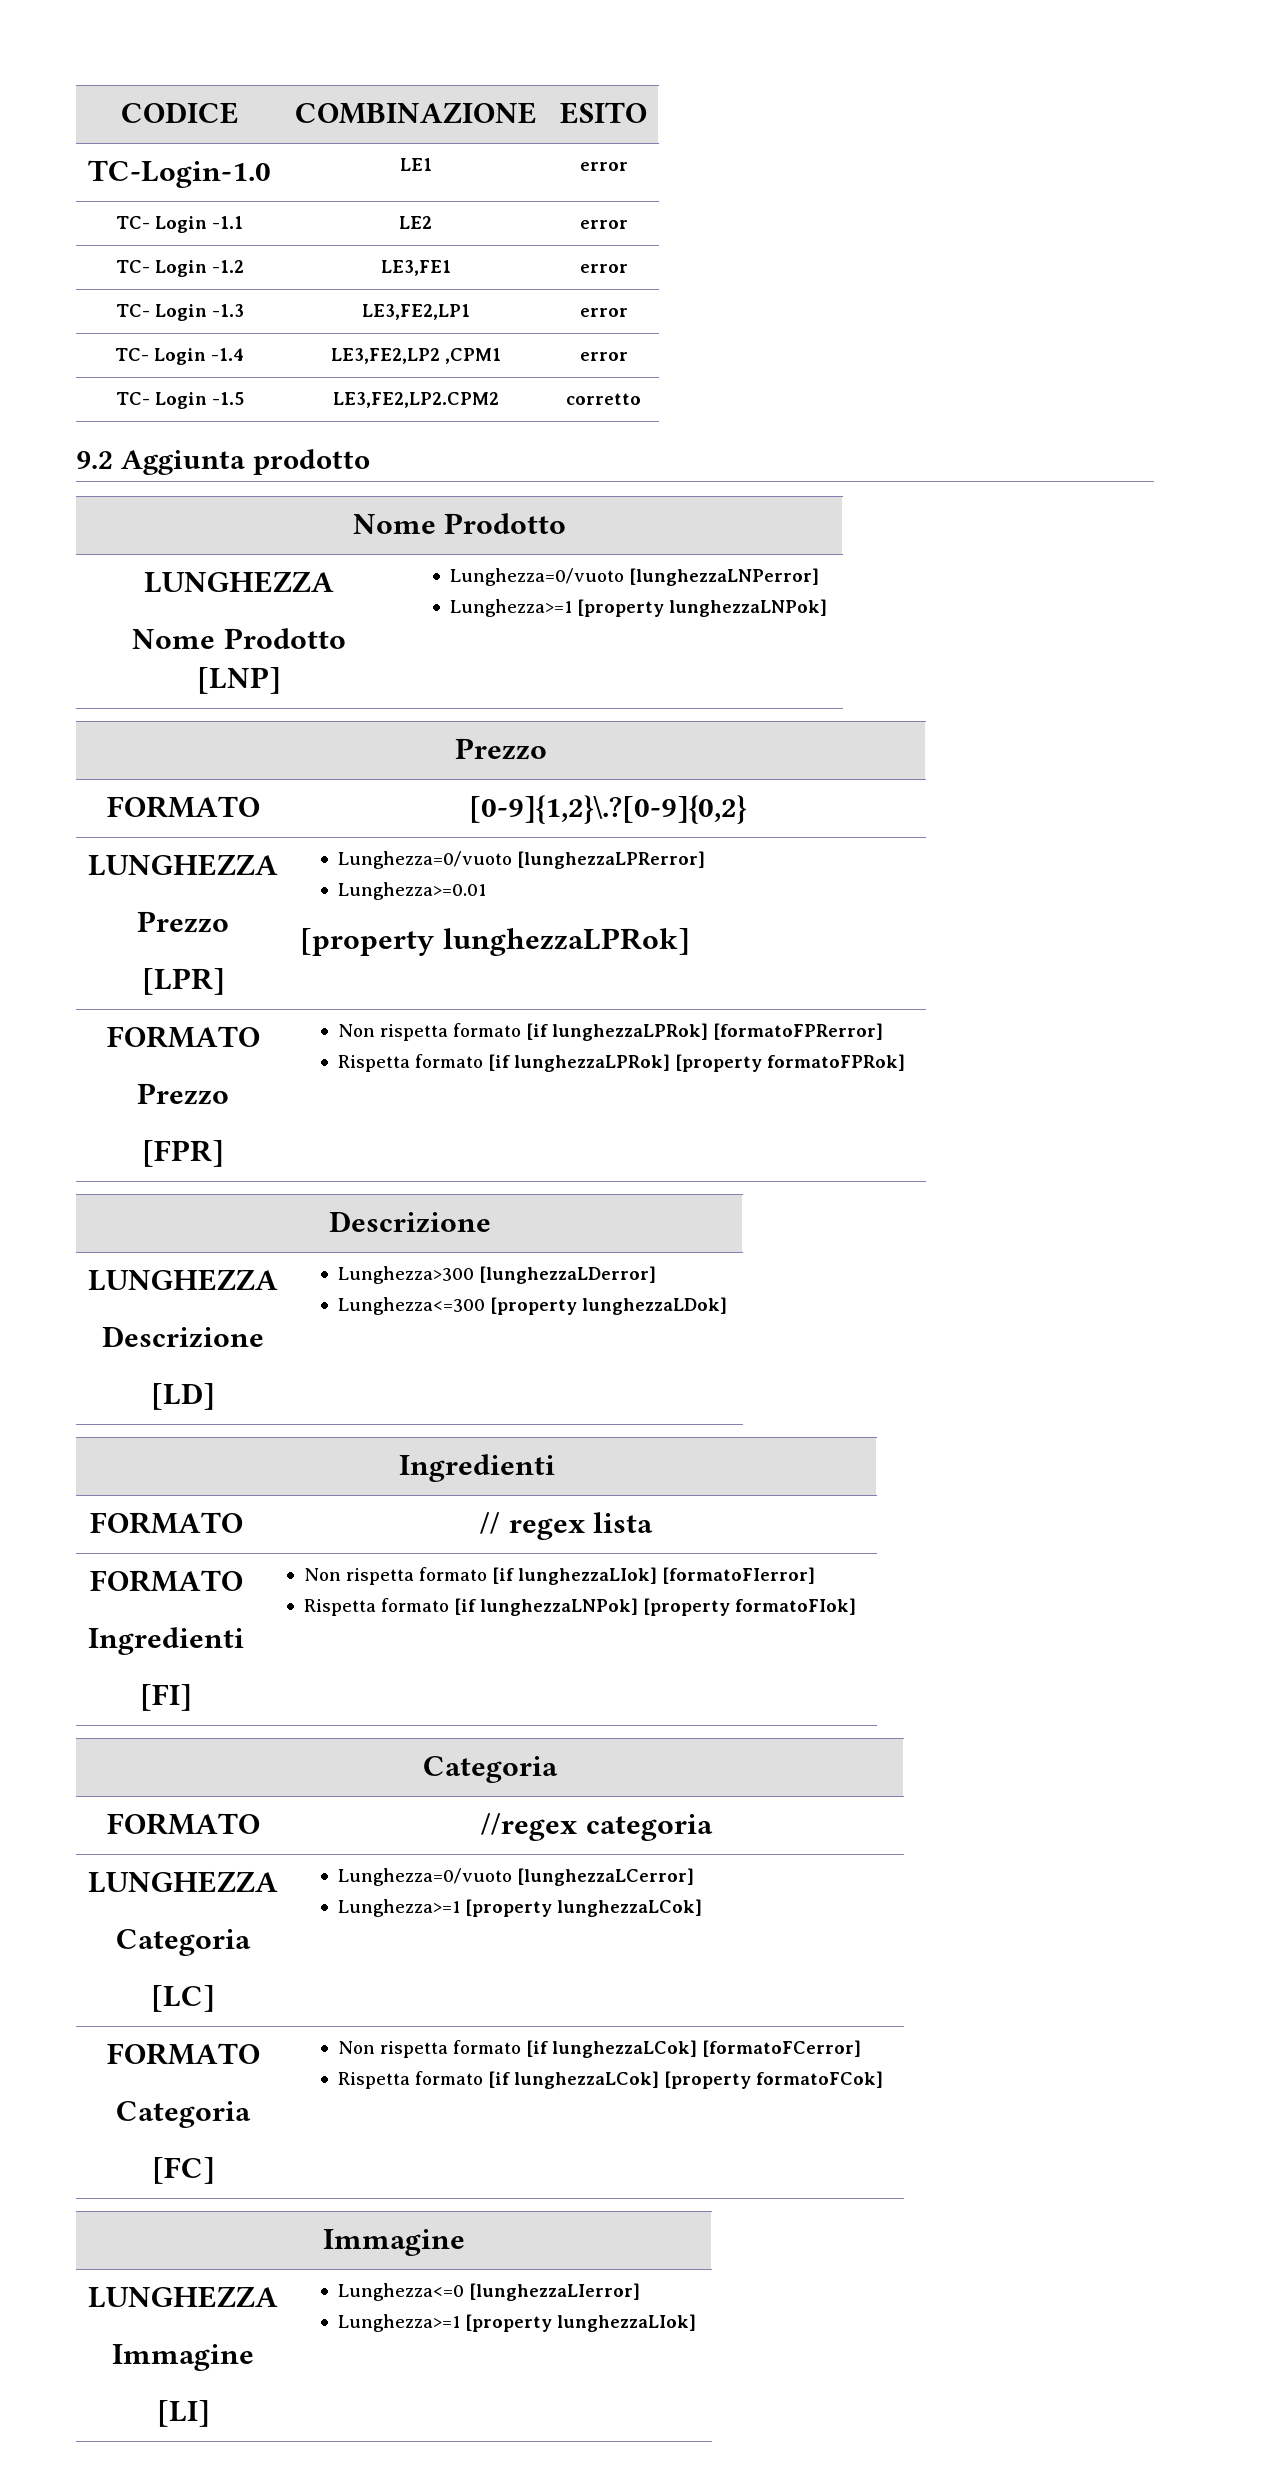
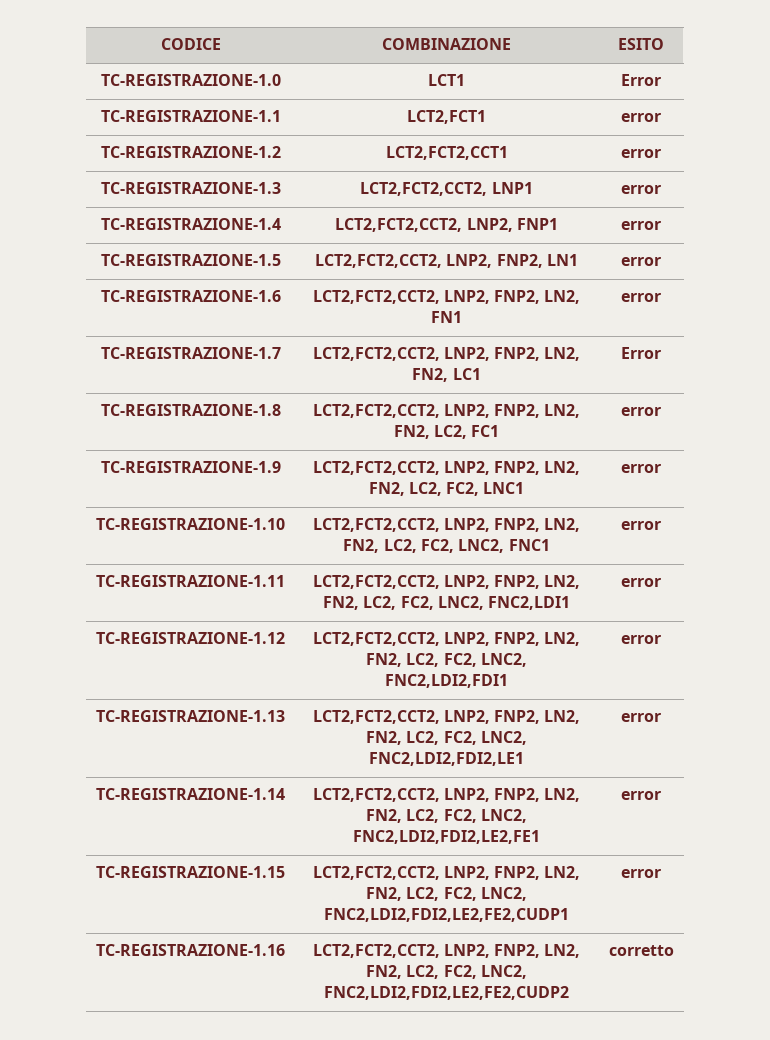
[88,160,271,188] [399,158,432,171] [579,162,628,171] [116,216,243,233] [399,216,432,229] [579,220,628,229] [115,260,244,277] [380,260,451,276] [579,264,628,273] [115,304,244,321] [361,304,470,320] [579,308,628,317] [115,348,244,365] [330,348,501,364] [579,352,628,361] [115,392,244,409] [332,392,499,408] [566,393,641,405] [76,449,370,475] [352,513,567,534] [144,571,334,593] [132,628,346,649] [197,667,281,694] [449,568,819,586] [449,599,827,617] [455,738,547,760] [106,796,260,818] [469,795,747,824] [88,854,278,876] [137,911,229,933] [141,968,225,995] [337,851,705,869] [337,882,486,900] [300,928,690,956] [106,1026,260,1048] [137,1083,229,1105] [142,1140,224,1167] [337,1023,883,1041] [337,1054,905,1072] [328,1211,491,1233] [88,1269,278,1291] [102,1326,264,1348] [151,1383,215,1410] [337,1266,656,1284] [337,1297,727,1315] [398,1454,555,1482] [89,1512,243,1534] [480,1512,653,1540] [89,1570,243,1592] [88,1627,244,1655] [140,1684,192,1711] [303,1567,815,1585] [303,1598,856,1616] [423,1756,558,1783] [106,1813,260,1835] [481,1813,713,1841] [88,1871,278,1893] [116,1929,251,1956] [151,1985,215,2012] [337,1868,694,1886] [337,1899,702,1917] [106,2043,260,2065] [116,2101,251,2128] [151,2157,215,2184] [337,2040,861,2058] [337,2071,883,2089] [323,2229,465,2256] [88,2286,278,2308] [112,2344,254,2371] [156,2400,210,2427] [337,2283,640,2301] [337,2314,696,2332] TC-Login-1.0 | LE1 | error // TC- Login -1.1 | LE2 | error // TC- Login -1.2 | LE3,FE1 | error // TC- Login -1.3 | LE3,FE2,LP1 | error // TC- Login -1.4 | LE3,FE2,LP2 ,CPM1 | error // TC- Login -1.5 | LE3,FE2,LP2.CPM2 | corretto // 9.2 Aggiunta prodotto // Nome Prodotto // LUNGHEZZA // Nome Prodotto [LNP] | Lunghezza=0/vuoto [lunghezzaLNPerror] // Lunghezza>=1 [property lunghezzaLNPok] // Prezzo // FORMATO | [0-9]{1,2}\.?[0-9]{0,2} // LUNGHEZZA // Prezzo // [LPR] | Lunghezza=0/vuoto [lunghezzaLPRerror] // Lunghezza>=0.01 // [property lunghezzaLPRok] // FORMATO // Prezzo // [FPR] | Non rispetta formato [if lunghezzaLPRok] [formatoFPRerror] // Rispetta formato [if lunghezzaLPRok] [property formatoFPRok] // Descrizione // LUNGHEZZA // Descrizione // [LD] | Lunghezza>300 [lunghezzaLDerror] // Lunghezza<=300 [property lunghezzaLDok] // Ingredienti // FORMATO | // regex lista // FORMATO // Ingredienti // [FI] | Non rispetta formato [if lunghezzaLIok] [formatoFIerror] // Rispetta formato [if lunghezzaLNPok] [property formatoFIok] // Categoria // FORMATO | //regex categoria // LUNGHEZZA // Categoria // [LC] | Lunghezza=0/vuoto [lunghezzaLCerror] // Lunghezza>=1 [property lunghezzaLCok] // FORMATO // Categoria // [FC] | Non rispetta formato [if lunghezzaLCok] [formatoFCerror] // Rispetta formato [if lunghezzaLCok] [property formatoFCok] // Immagine // LUNGHEZZA // Immagine // [LI] | Lunghezza<=0 [lunghezzaLIerror] // Lunghezza>=1 [property lunghezzaLIok] -> [100,74,281,86] [428,74,465,86] [621,74,661,86] [100,110,281,122] [407,110,486,124] [621,113,661,122] [100,146,281,158] [385,146,508,160] [621,149,661,158] [100,182,281,194] [360,182,533,196] [621,185,661,194] [100,218,281,230] [335,218,558,232] [621,221,661,230] [100,254,281,266] [315,254,578,268] [621,257,661,266] [100,290,281,302] [312,290,581,304] [431,311,462,323] [621,293,661,302] [100,347,281,359] [312,347,581,361] [412,368,481,382] [621,347,661,359] [100,404,281,416] [312,404,581,418] [393,425,500,439] [621,407,661,416] [100,461,281,473] [312,461,581,475] [368,482,525,496] [621,464,661,473] [96,518,285,530] [312,518,581,532] [343,539,550,553] [621,521,661,530] [96,575,285,587] [312,575,581,589] [322,596,571,610] [621,578,661,587] [96,632,285,644] [312,632,581,646] [366,653,527,667] [385,674,508,688] [621,635,661,644] [96,710,285,722] [312,710,581,724] [366,731,527,745] [369,752,524,766] [621,713,661,722] [96,788,285,800] [312,788,581,802] [366,809,527,823] [353,830,540,844] [621,791,661,800] [96,866,285,878] [312,866,581,880] [366,887,527,901] [324,908,569,922] [621,869,661,878] [96,944,285,956] [312,944,581,958] [366,965,527,979] [324,986,569,1000] [608,945,674,956] TC-REGISTRAZIONE-1.0 | LCT1 | Error // TC-REGISTRAZIONE-1.1 | LCT2,FCT1 | error // TC-REGISTRAZIONE-1.2 | LCT2,FCT2,CCT1 | error // TC-REGISTRAZIONE-1.3 | LCT2,FCT2,CCT2, LNP1 | error // TC-REGISTRAZIONE-1.4 | LCT2,FCT2,CCT2, LNP2, FNP1 | error // TC-REGISTRAZIONE-1.5 | LCT2,FCT2,CCT2, LNP2, FNP2, LN1 | error // TC-REGISTRAZIONE-1.6 | LCT2,FCT2,CCT2, LNP2, FNP2, LN2, FN1 | error // TC-REGISTRAZIONE-1.7 | LCT2,FCT2,CCT2, LNP2, FNP2, LN2, FN2, LC1 | Error // TC-REGISTRAZIONE-1.8 | LCT2,FCT2,CCT2, LNP2, FNP2, LN2, FN2, LC2, FC1 | error // TC-REGISTRAZIONE-1.9 | LCT2,FCT2,CCT2, LNP2, FNP2, LN2, FN2, LC2, FC2, LNC1 | error // TC-REGISTRAZIONE-1.10 | LCT2,FCT2,CCT2, LNP2, FNP2, LN2, FN2, LC2, FC2, LNC2, FNC1 | error // TC-REGISTRAZIONE-1.11 | LCT2,FCT2,CCT2, LNP2, FNP2, LN2, FN2, LC2, FC2, LNC2, FNC2,LDI1 | error // TC-REGISTRAZIONE-1.12 | LCT2,FCT2,CCT2, LNP2, FNP2, LN2, FN2, LC2, FC2, LNC2, FNC2,LDI2,FDI1 | error // TC-REGISTRAZIONE-1.13 | LCT2,FCT2,CCT2, LNP2, FNP2, LN2, FN2, LC2, FC2, LNC2, FNC2,LDI2,FDI2,LE1 | error // TC-REGISTRAZIONE-1.14 | LCT2,FCT2,CCT2, LNP2, FNP2, LN2, FN2, LC2, FC2, LNC2, FNC2,LDI2,FDI2,LE2,FE1 | error // TC-REGISTRAZIONE-1.15 | LCT2,FCT2,CCT2, LNP2, FNP2, LN2, FN2, LC2, FC2, LNC2, FNC2,LDI2,FDI2,LE2,FE2,CUDP1 | error // TC-REGISTRAZIONE-1.16 | LCT2,FCT2,CCT2, LNP2, FNP2, LN2, FN2, LC2, FC2, LNC2, FNC2,LDI2,FDI2,LE2,FE2,CUDP2 | corretto

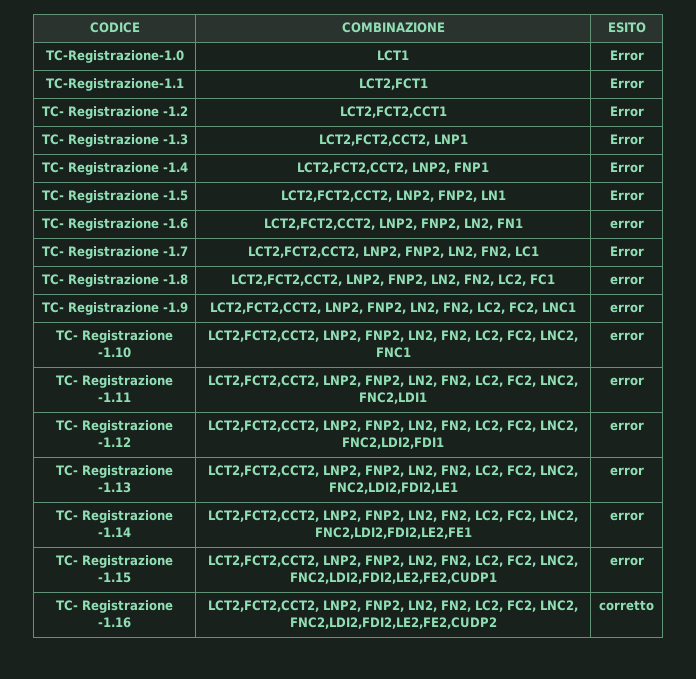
[100,74,281,86] TC-REGISTRAZIONE-1.0 -> [45,50,184,63] TC-Registrazione-1.0
[100,110,281,122] TC-REGISTRAZIONE-1.1 -> [45,78,184,91] TC-Registrazione-1.1
[621,113,661,122] [100,146,281,158] [385,146,508,160] [621,149,661,158] [100,182,281,194] [360,182,533,196] [621,185,661,194] [100,218,281,230] error // TC-REGISTRAZIONE-1.2 | LCT2,FCT2,CCT1 | error // TC-REGISTRAZIONE-1.3 | LCT2,FCT2,CCT2, LNP1 | error // TC-REGISTRAZIONE-1.4 -> [609,78,644,89] [41,106,188,119] [339,106,447,118] [609,106,644,117] [41,134,188,147] [318,134,468,146] [609,134,644,145] [41,162,188,175] Error // TC- Registrazione -1.2 | LCT2,FCT2,CCT1 | Error // TC- Registrazione -1.3 | LCT2,FCT2,CCT2, LNP1 | Error // TC- Registrazione -1.4
[621,221,661,230] [100,254,281,266] error // TC-REGISTRAZIONE-1.5 -> [609,162,644,173] [41,190,188,203] Error // TC- Registrazione -1.5
[621,257,661,266] [100,290,281,302] error // TC-REGISTRAZIONE-1.6 -> [609,190,644,201] [41,218,188,231] Error // TC- Registrazione -1.6
[100,347,281,359] TC-REGISTRAZIONE-1.7 -> [41,246,188,259] TC- Registrazione -1.7
[100,404,281,416] TC-REGISTRAZIONE-1.8 -> [41,274,188,287] TC- Registrazione -1.8
[100,461,281,473] TC-REGISTRAZIONE-1.9 -> [41,302,188,315] TC- Registrazione -1.9
[96,518,285,530] TC-REGISTRAZIONE-1.10 -> [56,330,173,343] [98,347,131,358] TC- Registrazione -1.10
[96,575,285,587] TC-REGISTRAZIONE-1.11 -> [56,375,173,388] [98,392,131,402] TC- Registrazione -1.11
[96,632,285,644] TC-REGISTRAZIONE-1.12 -> [56,420,173,433] [98,437,131,447] TC- Registrazione -1.12
[96,710,285,722] TC-REGISTRAZIONE-1.13 -> [56,465,173,478] [98,482,131,493] TC- Registrazione -1.13
[96,788,285,800] TC-REGISTRAZIONE-1.14 -> [56,510,173,523] [98,527,131,537] TC- Registrazione -1.14
[96,866,285,878] TC-REGISTRAZIONE-1.15 -> [56,555,173,568] [98,572,131,583] TC- Registrazione -1.15
[96,944,285,956] TC-REGISTRAZIONE-1.16 -> [56,600,173,613] [98,617,131,628] TC- Registrazione -1.16

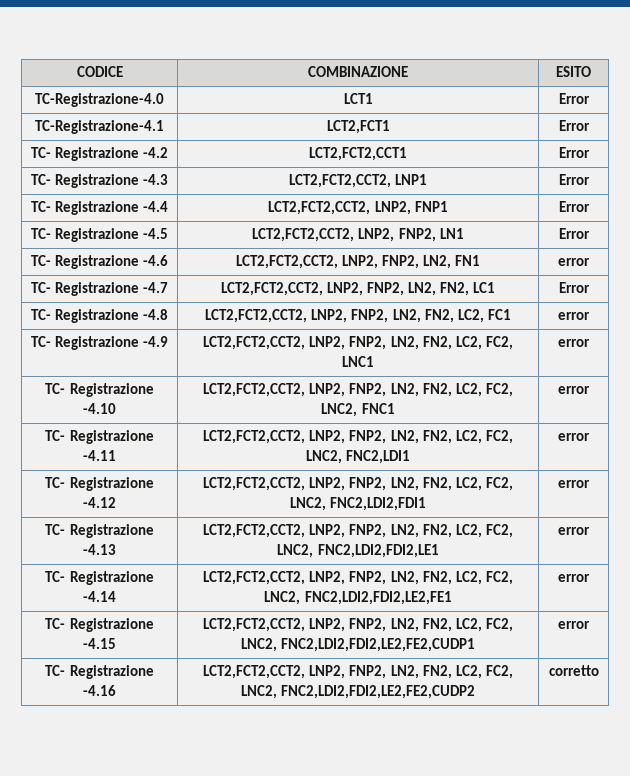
[45,50,184,63] TC-Registrazione-1.0 -> [35,93,164,107] TC-Registrazione-4.0
[45,78,184,91] TC-Registrazione-1.1 -> [35,120,164,134] TC-Registrazione-4.1
[162,106,188,116] -1.2 -> [143,147,169,158] -4.2
[162,134,188,145] -1.3 -> [143,174,169,185] -4.3
[162,162,188,172] -1.4 -> [143,201,169,212] -4.4
[162,190,188,201] -1.5 -> [143,228,169,239] -4.5
[162,218,188,229] -1.6 -> [143,255,169,266] -4.6
[162,246,188,256] -1.7 -> [143,282,169,293] -4.7
[162,274,188,285] -1.8 -> [143,309,169,320] -4.8
[162,302,188,313] -1.9 -> [143,336,169,347] -4.9
[98,347,131,358] -1.10 -> [83,403,116,414] -4.10
[98,392,131,402] -1.11 -> [83,450,116,461] -4.11
[98,437,131,447] -1.12 -> [83,497,116,508] -4.12
[98,482,131,493] -1.13 -> [83,544,116,555] -4.13
[98,527,131,537] -1.14 -> [83,591,116,602] -4.14
[98,572,131,583] -1.15 -> [83,638,116,649] -4.15
[98,617,131,628] -1.16 -> [83,685,116,696] -4.16

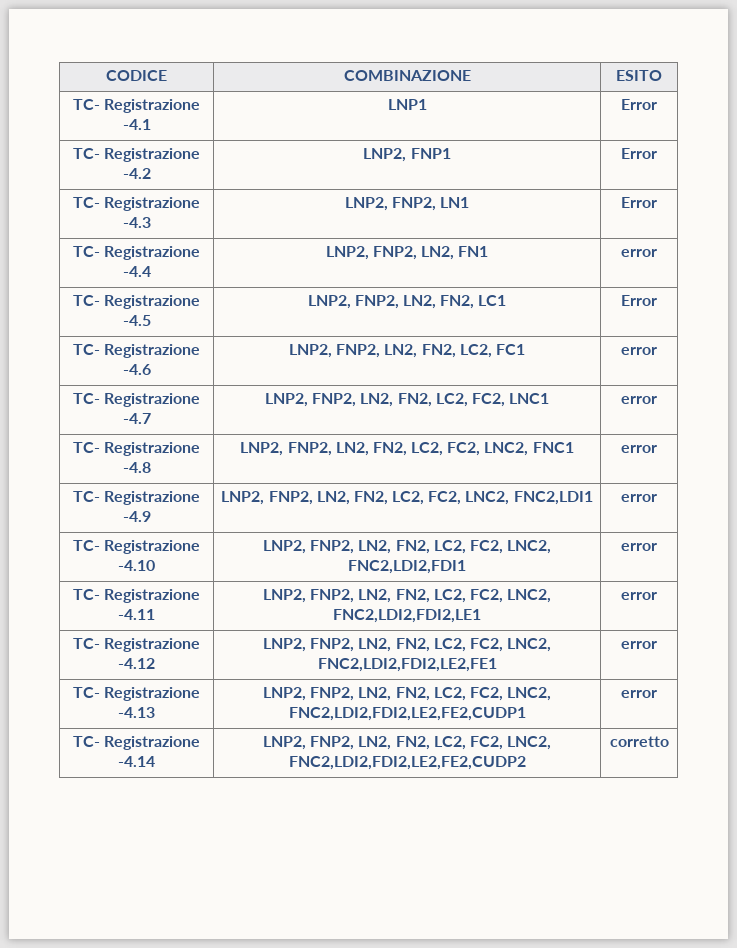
[35,93,164,107] [343,93,373,104] [558,93,590,104] [35,120,164,134] [326,120,390,134] TC-Registrazione-4.0 | LCT1 | Error // TC-Registrazione-4.1 | LCT2,FCT1 -> [72,99,201,113] [122,119,151,130] [387,99,427,110] TC- Registrazione -4.1 | LNP1
[309,147,407,161] LCT2,FCT2,CCT1 -> [363,148,451,162] LNP2, FNP1
[288,174,428,188] [558,174,590,185] [30,201,169,215] [268,201,448,215] [558,201,590,212] [30,228,169,242] [252,228,355,242] LCT2,FCT2,CCT2, LNP1 | Error // TC- Registrazione -4.4 | LCT2,FCT2,CCT2, LNP2, FNP1 | Error // TC- Registrazione -4.5 | LCT2,FCT2,CCT2, -> (151, 222) none
[143,255,169,266] [235,255,338,269] -4.6 | LCT2,FCT2,CCT2, -> [122,266,151,277] -4.4 |
[143,282,169,293] [220,282,323,296] -4.7 | LCT2,FCT2,CCT2, -> [122,315,151,326] -4.5 |
[143,309,169,320] [205,309,308,323] -4.8 | LCT2,FCT2,CCT2, -> [122,364,151,375] -4.6 |
[143,336,169,347] [203,336,306,350] -4.9 | LCT2,FCT2,CCT2, -> [122,413,151,424] -4.7 |
[83,403,116,414] [203,383,306,397] -4.10 | LCT2,FCT2,CCT2, -> [122,462,151,473] -4.8 |
[83,450,116,461] [203,430,306,444] -4.11 | LCT2,FCT2,CCT2, -> [122,511,151,522] -4.9 |
[83,497,116,508] [203,477,306,491] -4.12 | LCT2,FCT2,CCT2, -> [118,560,155,571] -4.10 |
[83,544,116,555] [203,524,306,538] -4.13 | LCT2,FCT2,CCT2, -> [118,609,155,620] -4.11 |
[83,591,116,602] [203,571,306,585] -4.14 | LCT2,FCT2,CCT2, -> [118,658,155,669] -4.12 |
[83,638,116,649] [203,618,306,632] -4.15 | LCT2,FCT2,CCT2, -> [118,707,155,718] -4.13 |
[83,685,116,696] [203,665,306,679] -4.16 | LCT2,FCT2,CCT2, -> [118,756,155,767] -4.14 |

